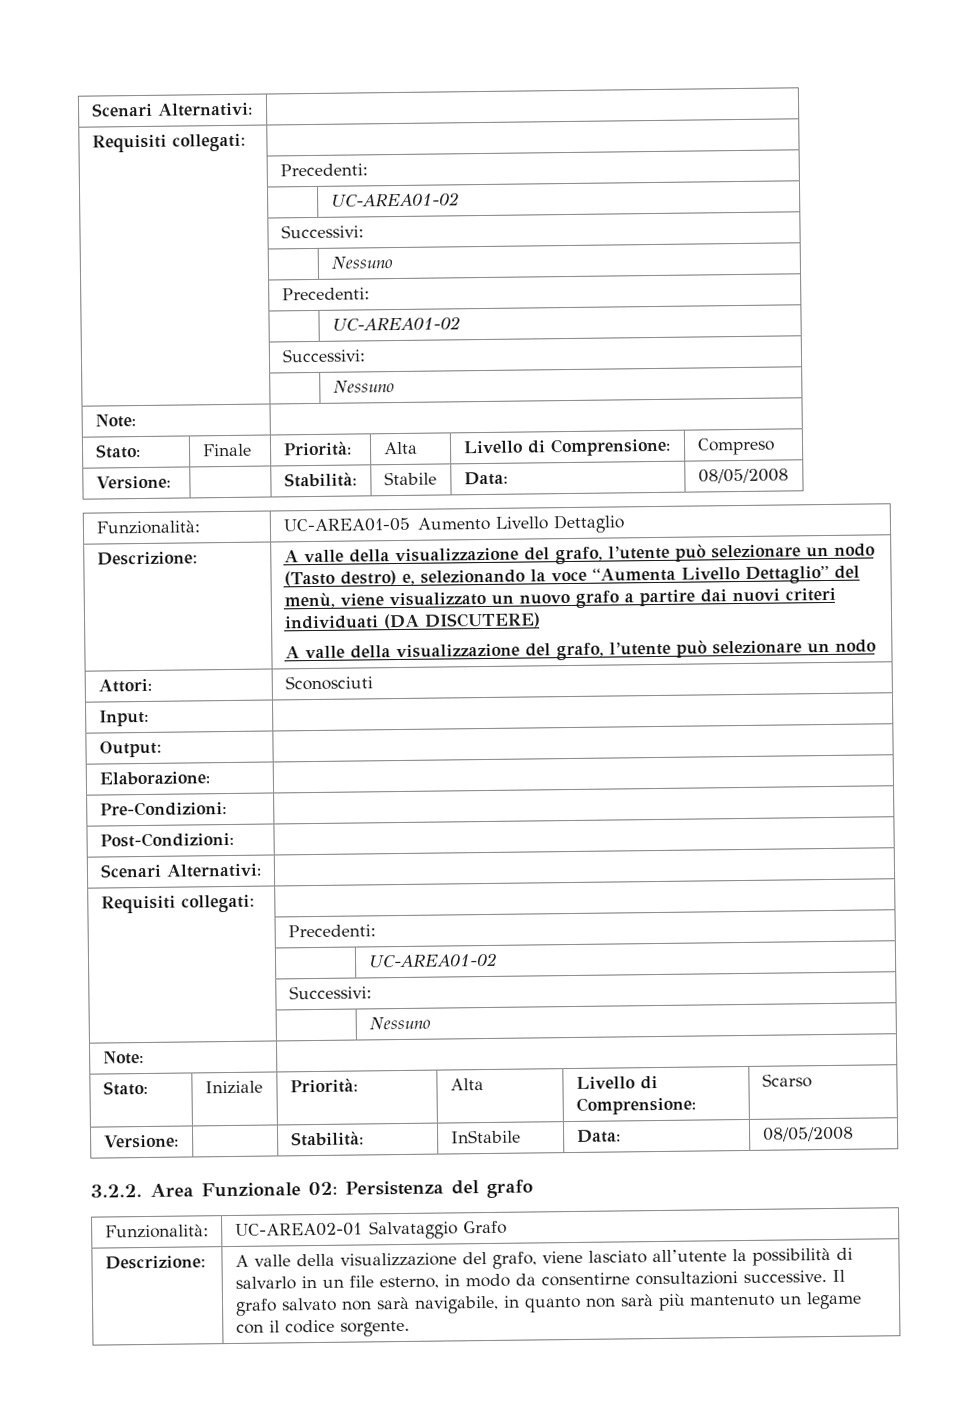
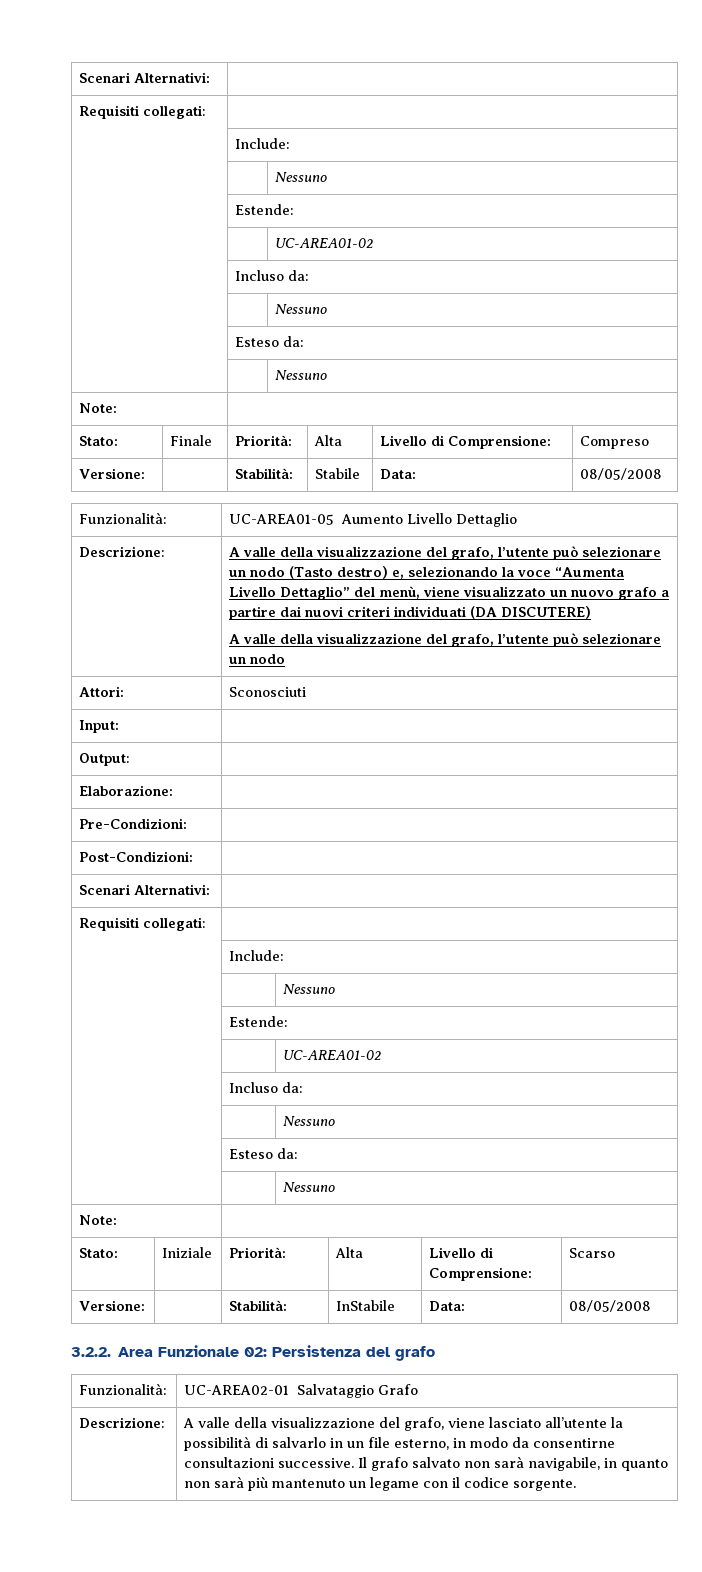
[90,102,253,117] [91,133,246,153] [279,163,368,177] [330,192,460,208] [280,224,364,239] [330,256,393,269] [281,287,370,301] [331,316,461,332] [281,348,366,363] Scenari Alternativi: | // Requisiti collegati: | // | Precedenti: // | | UC-AREA01-02 // | Successivi: // | | Nessuno // | Precedenti: // | | UC-AREA01-02 // | Successivi: -> [79,72,211,83] [79,105,207,119] [235,138,291,149] [275,172,328,182] [235,204,295,215] [275,238,374,248] [235,270,310,281] [275,304,328,314] [235,336,305,347] Scenari Alternativi: | // Requisiti collegati: | // | Include: // | | Nessuno // | Estende: // | | UC-AREA01-02 // | Incluso da: // | | Nessuno // | Esteso da:
[287,924,376,938] [367,952,498,969] [288,985,372,1000] Precedenti: // | | UC-AREA01-02 // | Successivi: -> [229,950,285,961] [283,984,336,994] [229,1016,289,1027] [283,1050,382,1060] [229,1082,304,1093] [283,1116,336,1126] [229,1148,299,1159] Include: // | | Nessuno // | Estende: // | | UC-AREA01-02 // | Incluso da: // | | Nessuno // | Esteso da:

